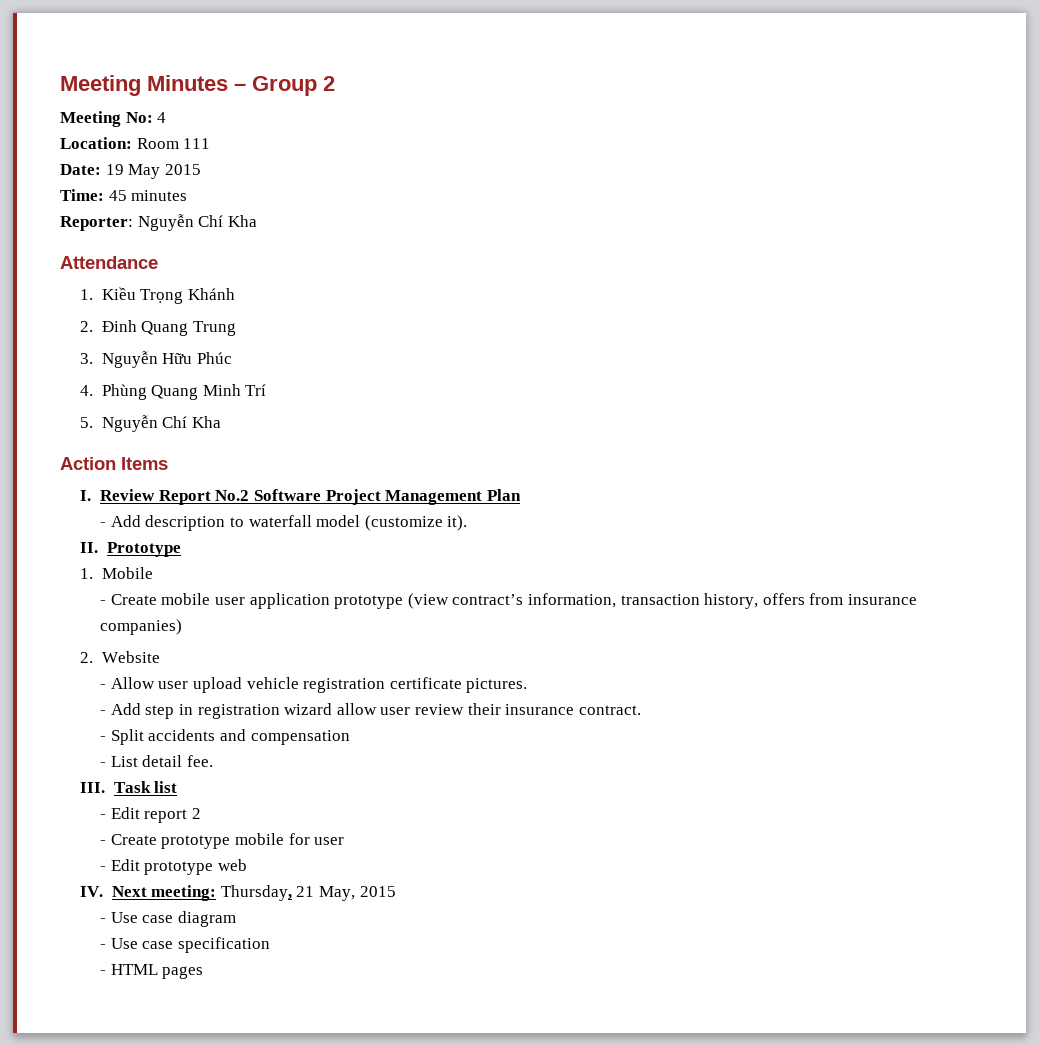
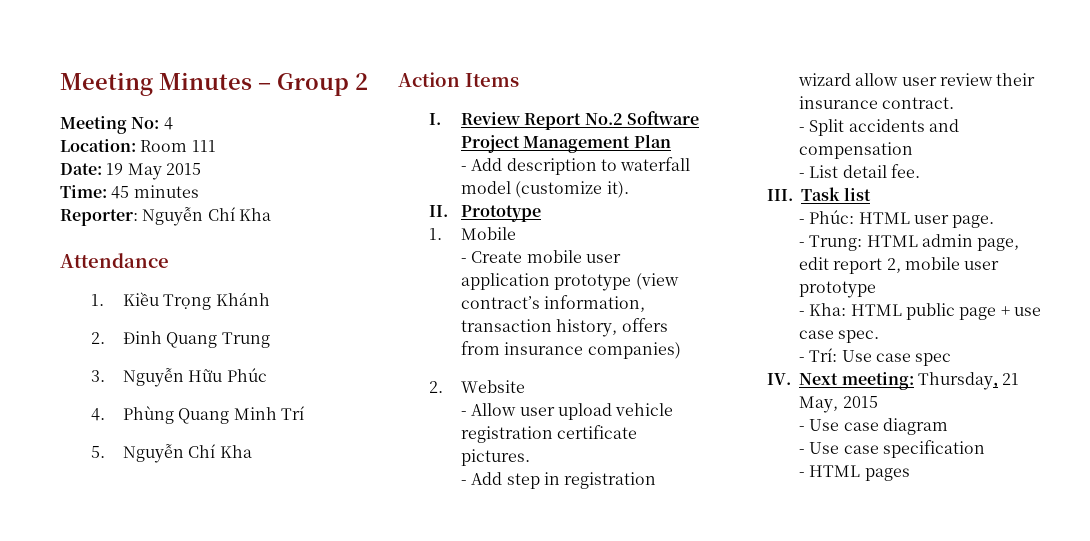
[110,807,202,823] [100,833,345,849] [100,859,248,875] Edit report 2 // - Create prototype mobile for user // - Edit prototype web -> [809,210,995,228] [798,234,1020,251] [798,257,1000,274] [798,281,876,298] [798,303,1041,320] [798,330,880,343] [798,348,952,366] Phúc: HTML user page. // - Trung: HTML admin page, edit report 2, mobile user prototype // - Kha: HTML public page + use case spec. // - Trí: Use case spec

